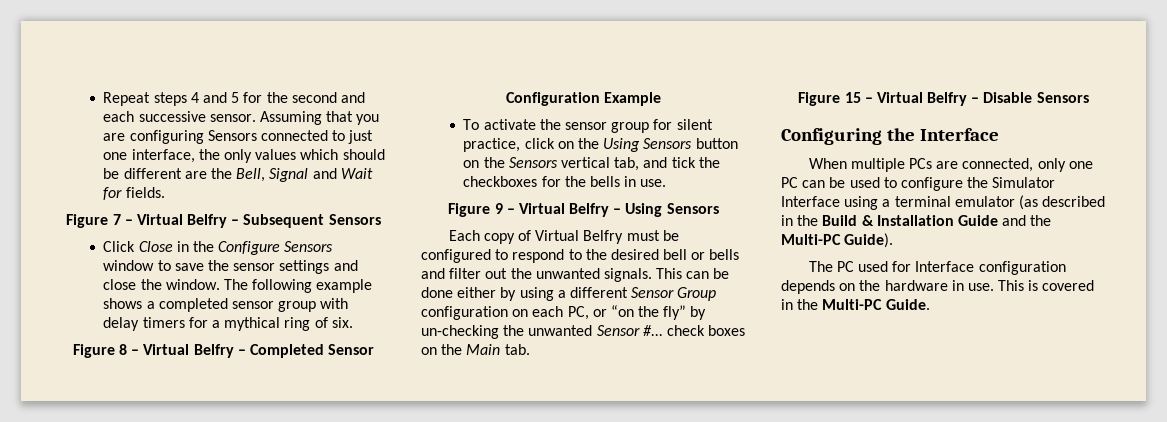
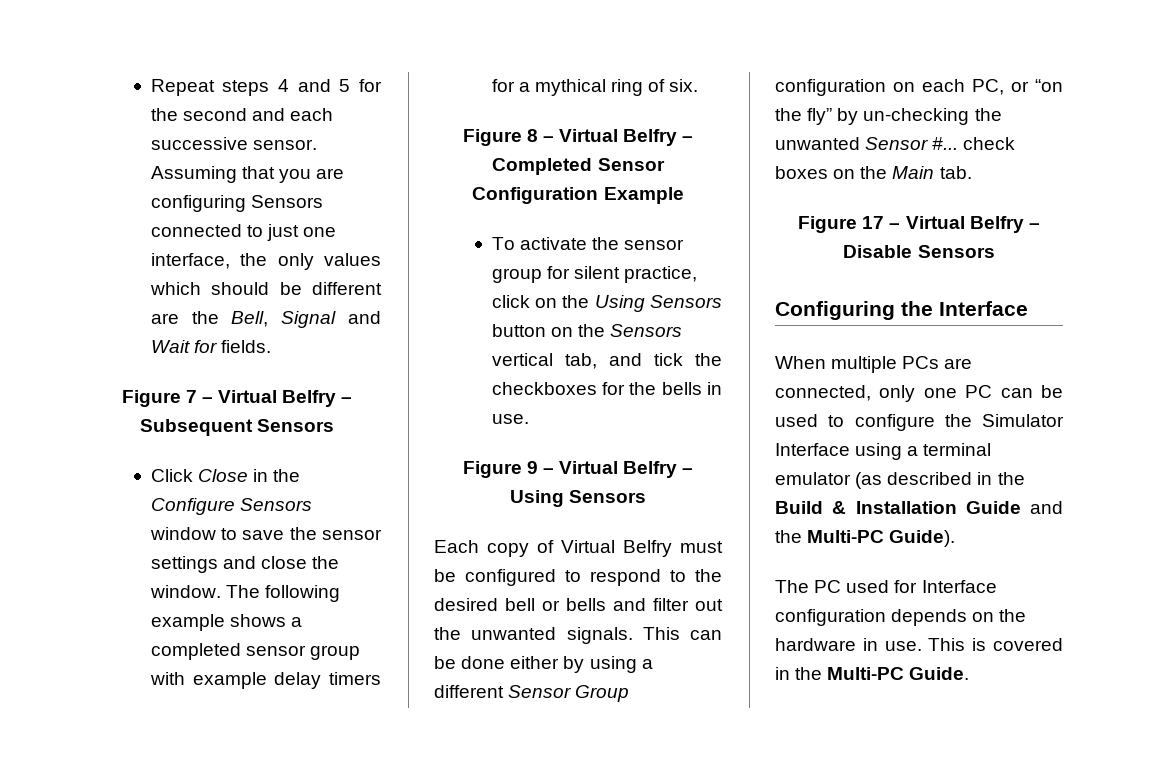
(349, 303) none -> [192,672,267,689] example
[844,92,861,103] 15 -> [862,216,885,229] 17

